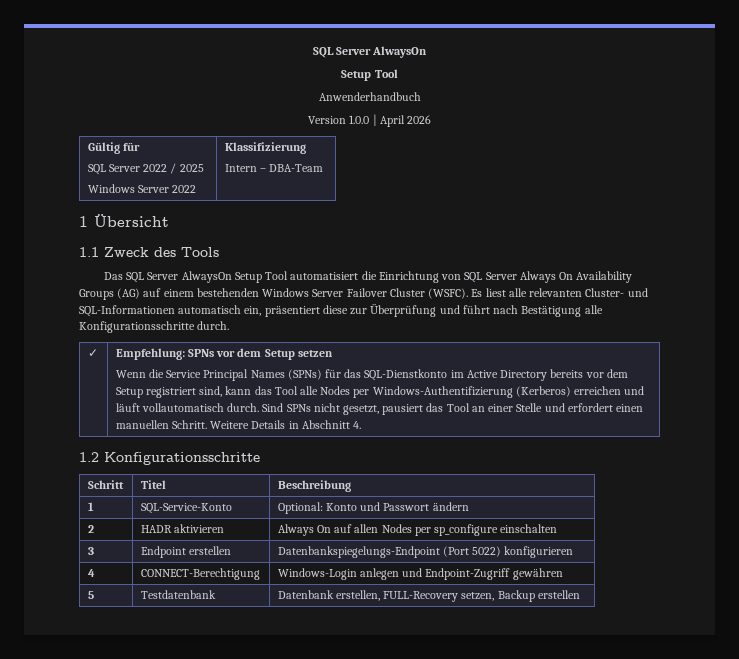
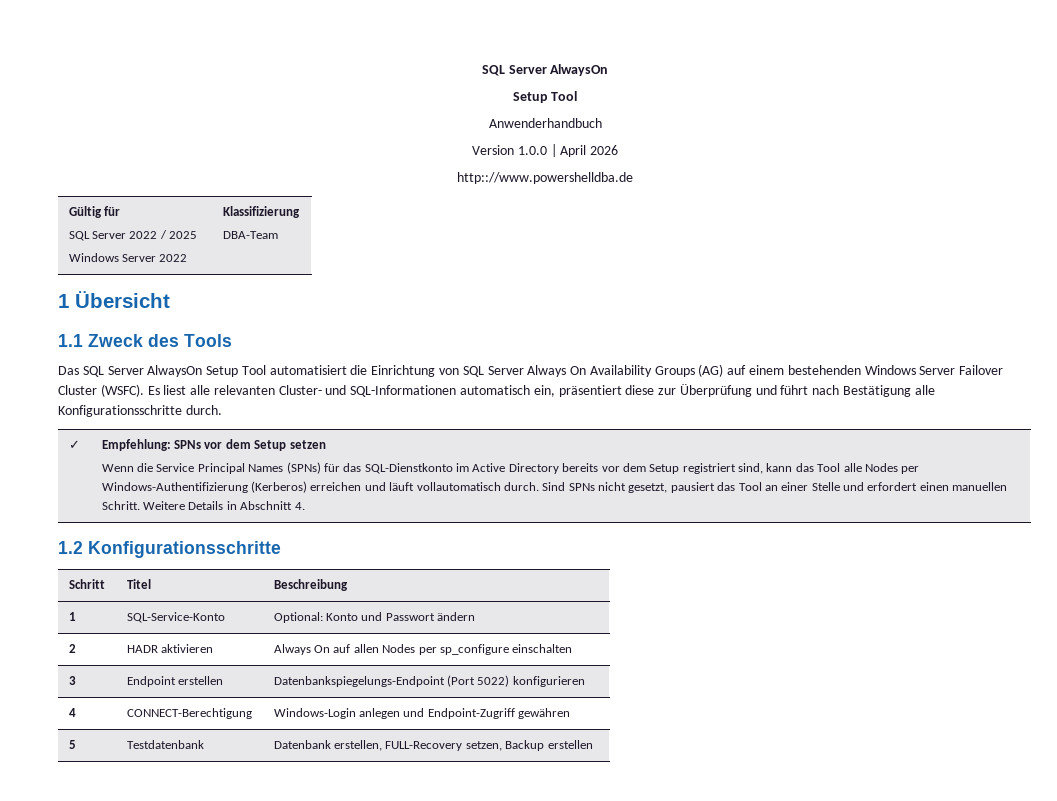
(431, 119) none -> [457,172,633,184] // http:://www.powershelldba.de
[224,164,266,172] Intern – -> (300, 212) none

